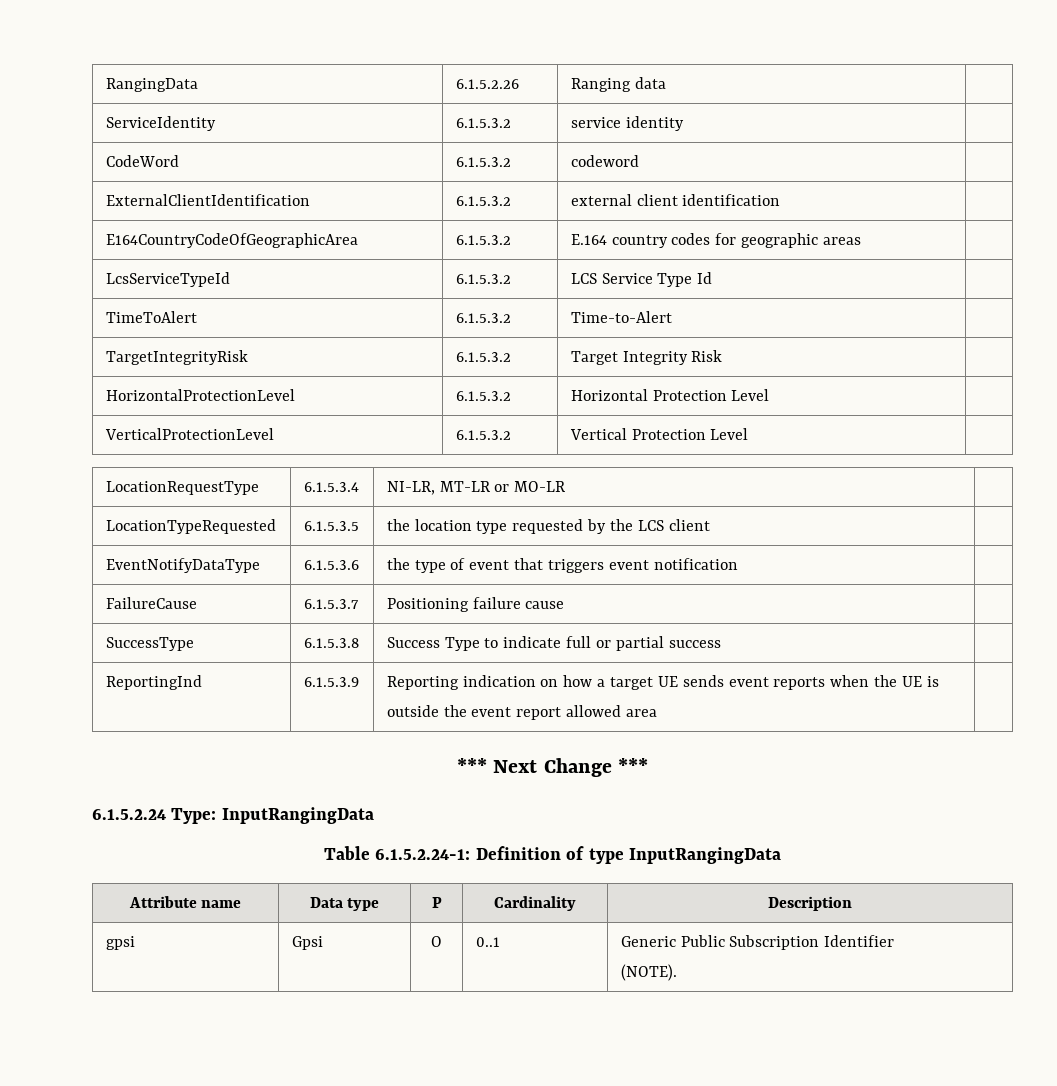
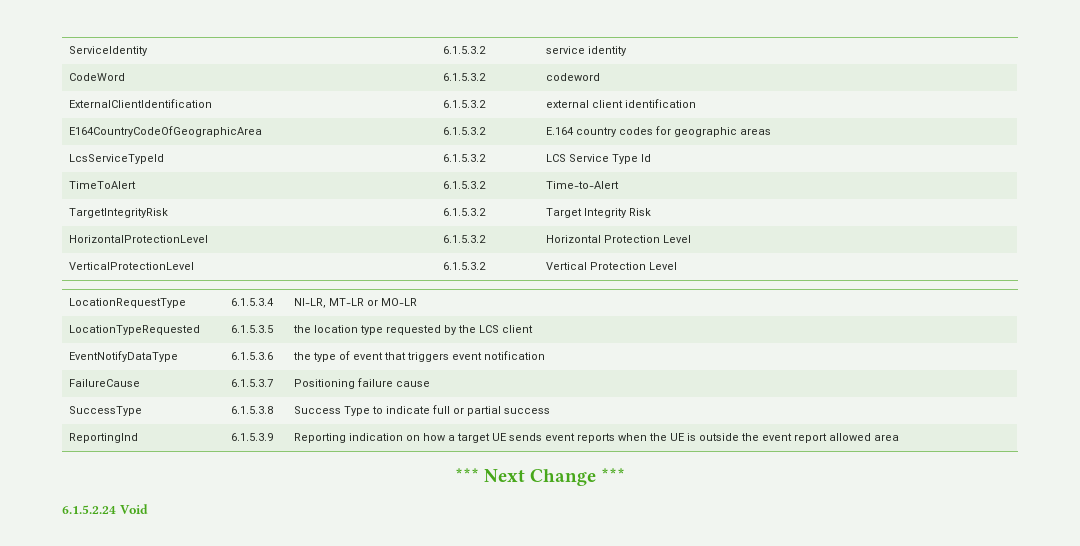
[105,78,198,92] [455,79,519,89] [570,77,666,92] RangingData | 6.1.5.2.26 | Ranging data | // -> (69, 51) none
[171,807,374,824] [324,846,781,864] [128,896,242,908] [309,897,380,911] [431,897,442,908] [494,896,576,911] [768,896,852,911] [105,936,135,950] [291,936,323,950] [431,936,442,947] [475,937,500,947] [620,935,895,950] [620,964,677,981] Type: InputRangingData // Table 6.1.5.2.24-1: Definition of type InputRangingData // Attribute name | Data type | P | Cardinality | Description // gpsi | Gpsi | O | 0..1 | Generic Public Subscription Identifier // (NOTE). -> [119,504,148,514] Void

